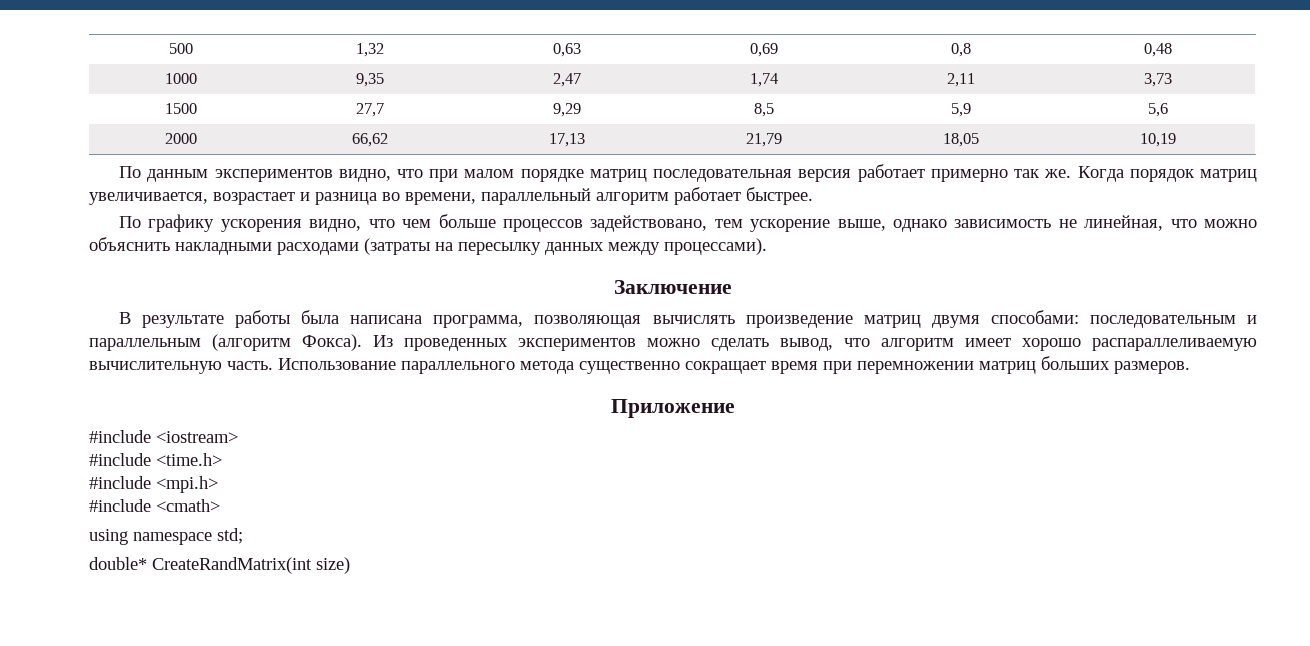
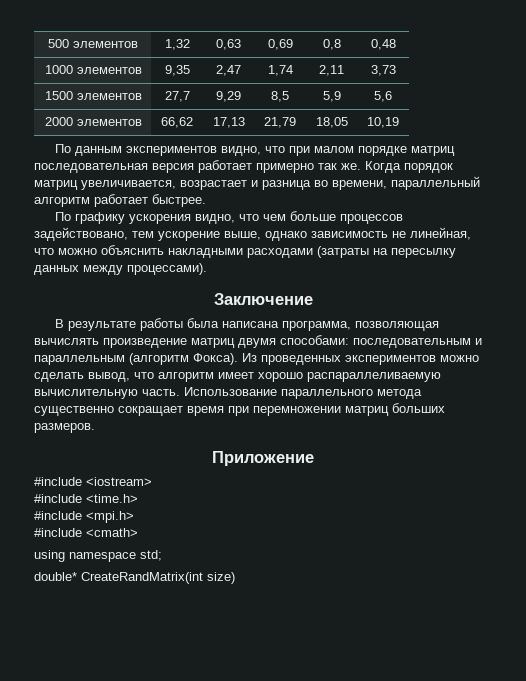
(193, 48) none -> [73,41,138,48] элементов
(197, 78) none -> [76,67,142,74] элементов
(197, 108) none -> [76,93,142,100] элементов
(197, 138) none -> [76,119,142,126] элементов

